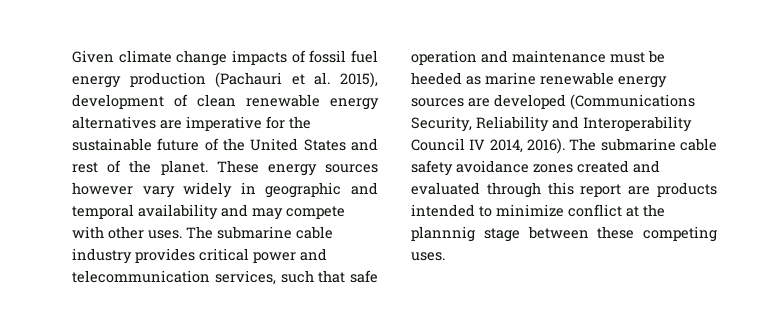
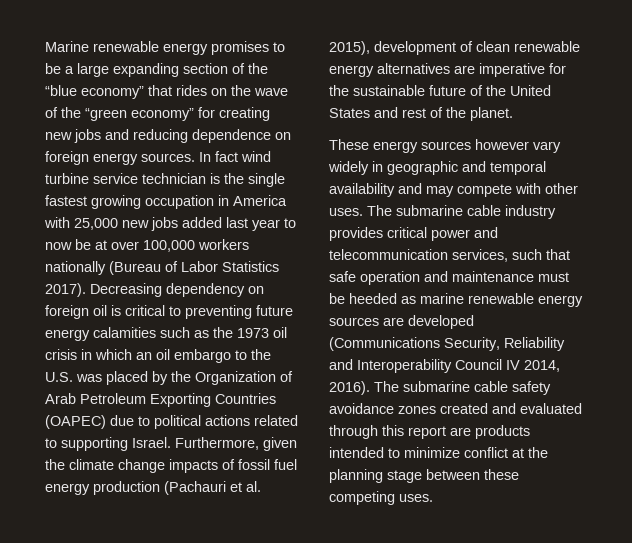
[72,50,114,63] Given -> [45,41,285,55] [45,63,268,77] [45,85,288,99] [45,107,270,121] [45,129,291,143] [45,151,271,165] [45,173,285,187] [45,195,287,209] [44,217,296,231] [45,239,249,252] [45,261,279,275] [45,283,264,297] [45,305,293,319] [45,327,287,341] [45,349,271,363] [45,371,293,385] [45,393,276,407] [45,415,298,429] [45,437,297,451] [45,459,65,470] Marine renewable energy promises to be a large expanding section of the “blue economy” that rides on the wave of the “green economy” for creating new jobs and reducing dependence on foreign energy sources. In fact wind turbine service technician is the single fastest growing occupation in America with 25,000 new jobs added last year to now be at over 100,000 workers nationally (Bureau of Labor Statistics 2017). Decreasing dependency on foreign oil is critical to preventing future energy calamities such as the 1973 oil crisis in which an oil embargo to the U.S. was placed by the Organization of Arab Petroleum Exporting Countries (OAPEC) due to political actions related to supporting Israel. Furthermore, given the
(208, 167) none -> (513, 114) //
[411,226,475,242] plannnig -> [329,469,383,483] planning

